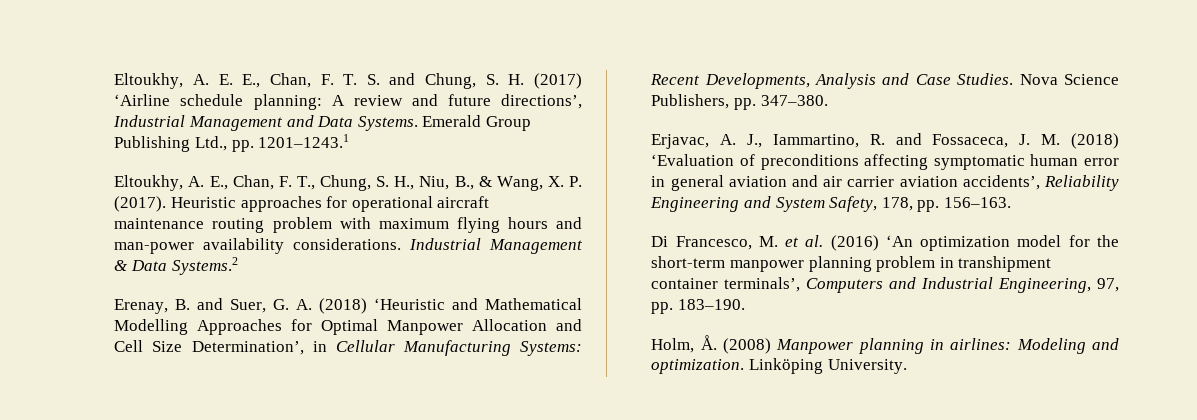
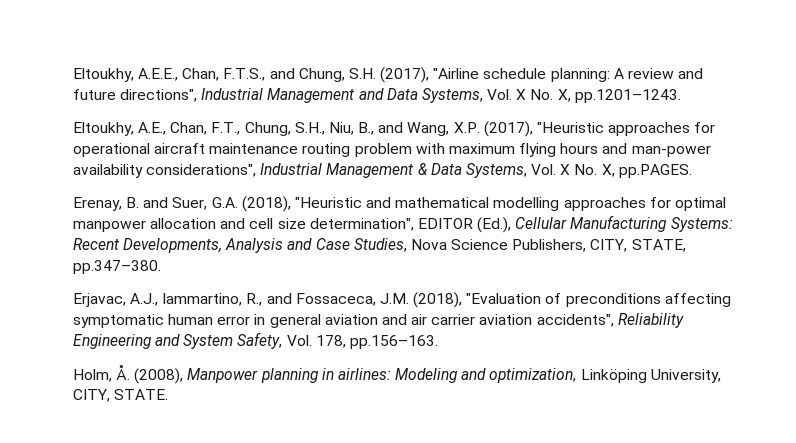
[114,73,583,89] [114,94,171,106] Eltoukhy, A. E. E., Chan, F. T. S. and Chung, S. H. (2017) ‘Airline -> [72,67,480,83] Eltoukhy, A.E.E., Chan, F.T.S., and Chung, S.H. (2017), "Airline
[501,94,582,109] directions’, -> [119,89,197,102] directions",
[357,115,531,131] [114,134,350,152] [114,175,583,191] [114,196,236,212] Systems. Emerald Group Publishing Ltd., pp. 1201–1243.1 // Eltoukhy, A. E., Chan, F. T., Chung, S. H., Niu, B., & Wang, X. P. (2017). Heuristic -> [421,88,681,103] [72,121,605,137] Systems, Vol. X No. X, pp.1201–1243. // Eltoukhy, A.E., Chan, F.T., Chung, S.H., Niu, B., and Wang, X.P. (2017), "Heuristic
[293,238,402,250] considerations. -> [145,164,256,177] considerations",
[171,257,238,275] [114,298,582,314] [114,319,582,335] [114,340,327,355] Systems.2 // Erenay, B. and Suer, G. A. (2018) ‘Heuristic and Mathematical Modelling Approaches for Optimal Manpower Allocation and Cell Size Determination’, in -> [465,163,692,178] [72,196,727,212] [72,217,512,233] Systems, Vol. X No. X, pp.PAGES. // Erenay, B. and Suer, G.A. (2018), "Heuristic and mathematical modelling approaches for optimal manpower allocation and cell size determination", EDITOR (Ed.),
[957,73,1014,85] Studies. -> [353,238,407,252] Studies,
[733,95,828,110] [651,133,1119,149] [651,154,735,166] pp. 347–380. // Erjavac, A. J., Iammartino, R. and Fossaceca, J. M. (2018) ‘Evaluation -> [590,239,686,252] [72,260,161,274] [72,292,542,308] CITY, STATE, pp.347–380. // Erjavac, A.J., Iammartino, R., and Fossaceca, J.M. (2018), "Evaluation
[962,175,1040,190] accidents’, -> [536,314,614,327] accidents",
[881,197,1011,212] [651,235,1119,251] [651,256,1052,272] [651,277,1119,293] [651,299,745,314] 178, pp. 156–163. // Di Francesco, M. et al. (2016) ‘An optimization model for the short-term manpower planning problem in transhipment container terminals’, Computers and Industrial Engineering, 97, pp. 183–190. -> [286,335,438,349] Vol. 178, pp.156–163.
[722,338,771,354] (2008) -> [134,368,184,384] (2008),
[651,358,907,374] optimization. Linköping University. -> [489,368,721,383] [72,389,168,402] optimization, Linköping University, CITY, STATE.

